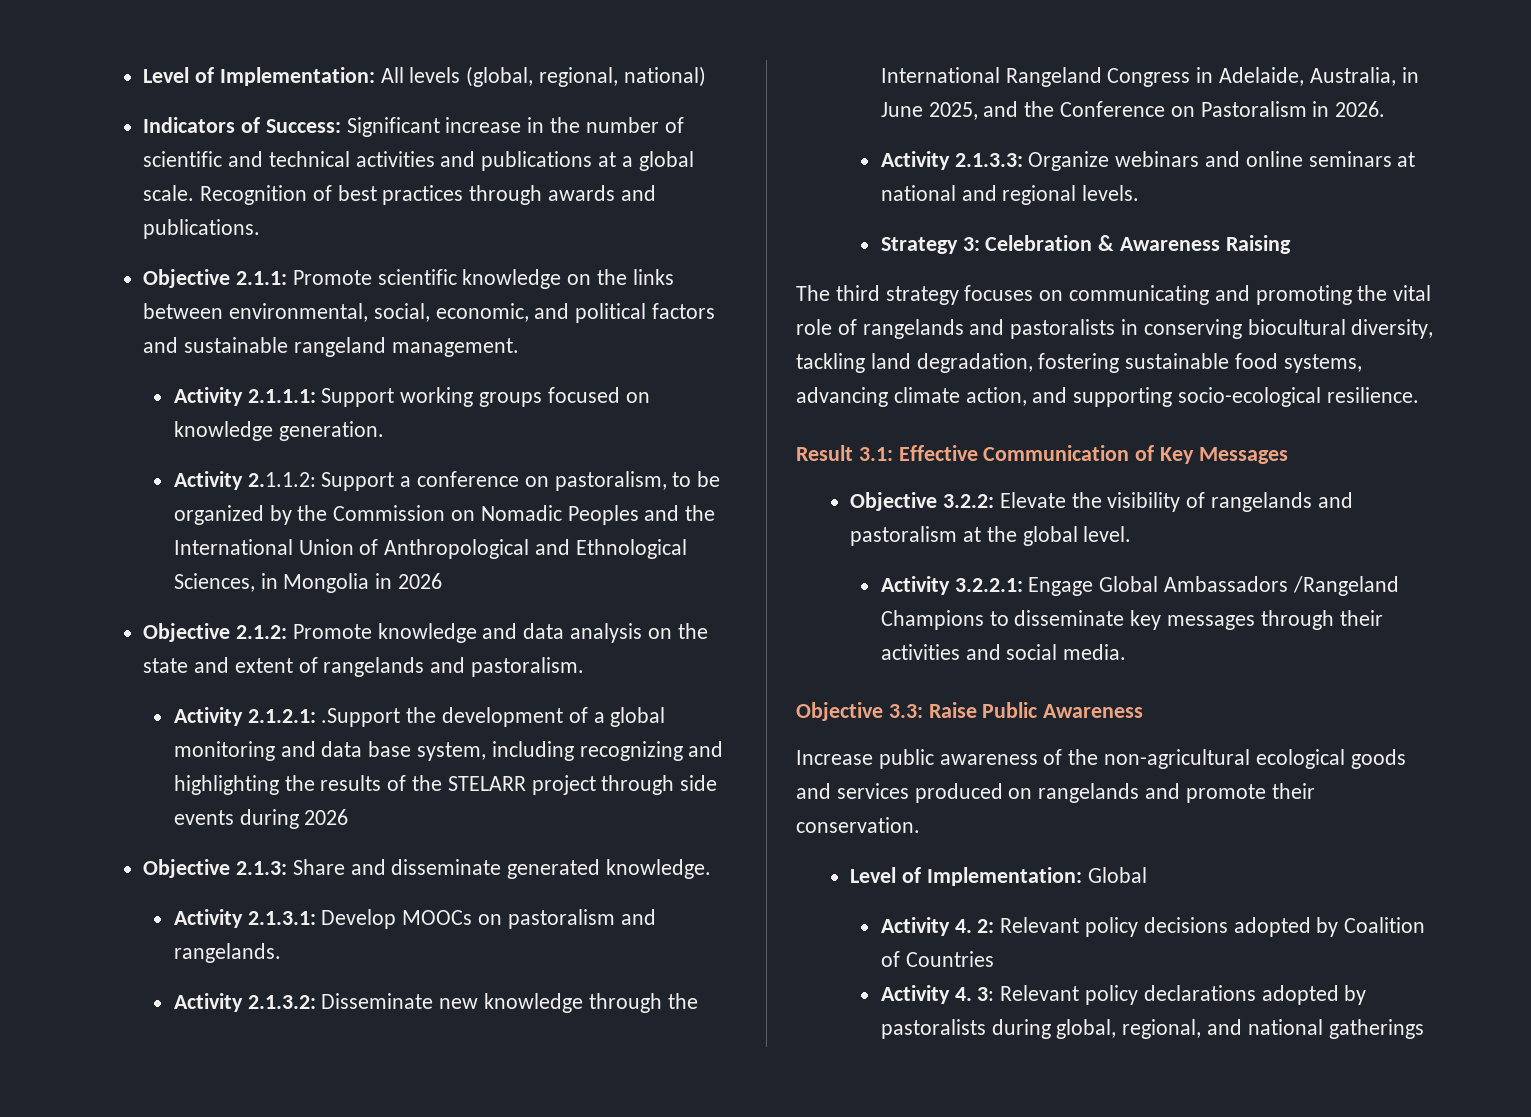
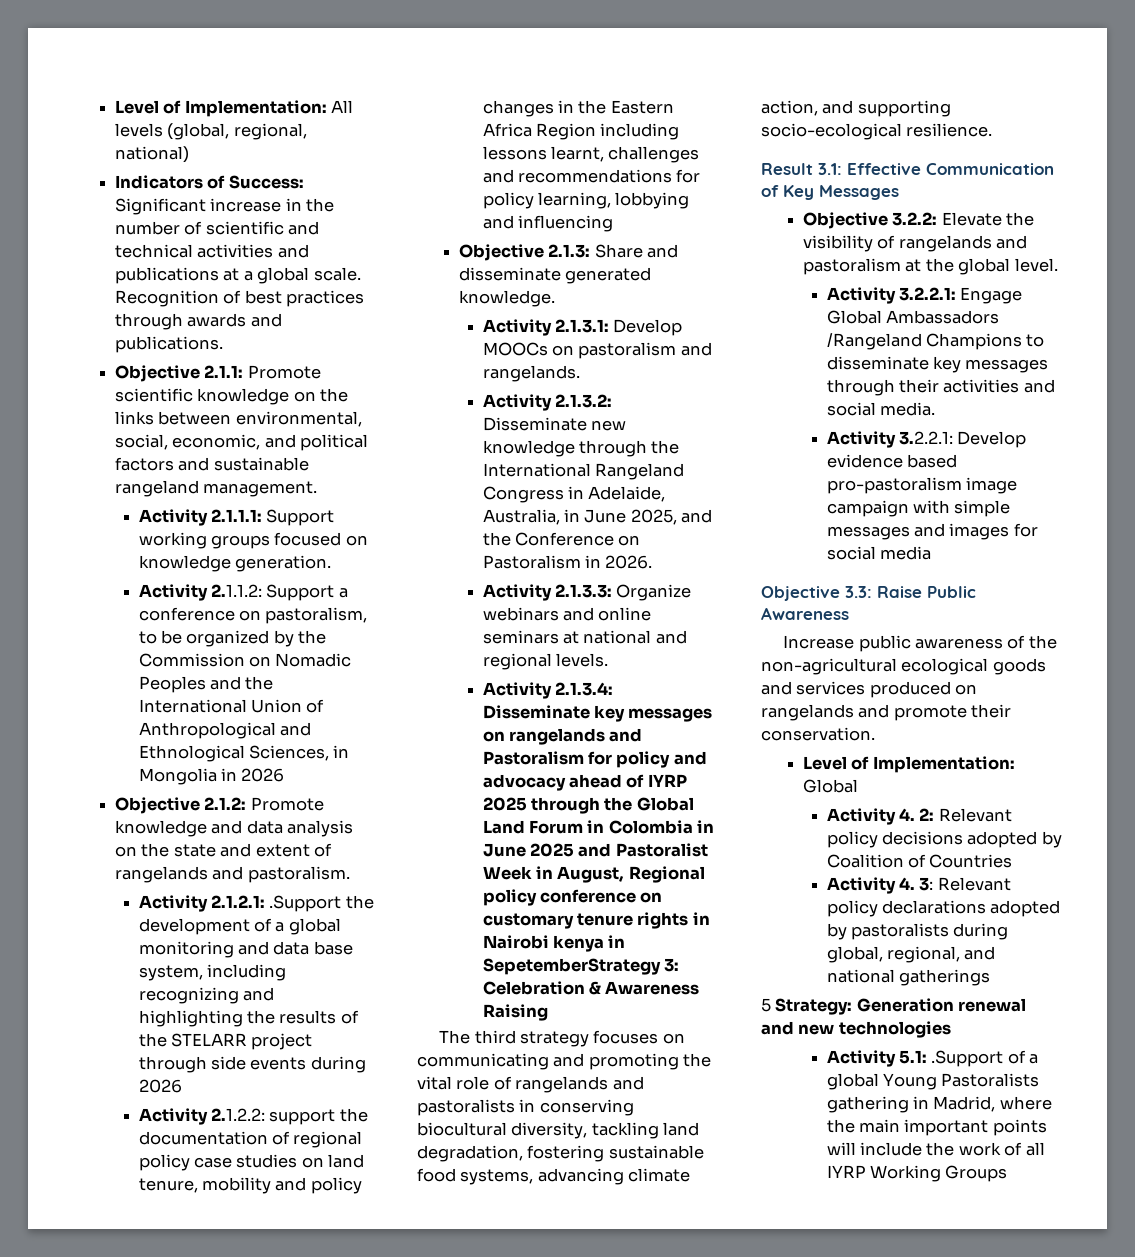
(349, 817) none -> [138,1108,368,1125] [138,1131,363,1148] [138,1154,365,1171] [138,1177,362,1194] [482,100,674,117] [482,123,680,140] [482,146,700,163] [482,169,701,183] [482,192,690,209] [482,215,613,232] // Activity 2.1.2.2: support the documentation of regional policy case studies on land tenure, mobility and policy changes in the Eastern Africa Region including lessons learnt, challenges and recommendations for policy learning, lobbying and influencing
[880,237,958,254] Strategy -> [482,682,613,699] [482,705,713,722] [482,728,643,745] [482,751,707,768] [482,774,687,791] [482,797,694,814] [482,820,715,834] [482,843,708,857] [482,866,705,883] [482,889,663,906] [482,912,710,929] [482,935,626,952] [482,958,661,975] Activity 2.1.3.4: Disseminate key messages on rangelands and Pastoralism for policy and advocacy ahead of IYRP 2025 through the Global Land Forum in Colombia in June 2025 and Pastoralist Week in August, Regional policy conference on customary tenure rights in Nairobi kenya in SepetemberStrategy
(1127, 652) none -> [826,431,1027,448] [826,454,957,468] [826,477,1017,494] [826,500,1011,517] [826,523,1038,540] [826,546,931,560] // Activity 3.2.2.1: Develop evidence based pro-pastoralism image campaign with simple messages and images for social media
(1424, 1029) none -> [761,998,1027,1015] [761,1021,951,1038] [826,1050,1039,1067] [826,1073,1040,1090] [826,1096,1052,1113] [826,1119,1047,1136] [826,1142,1045,1156] [826,1165,1008,1182] // 5 Strategy: Generation renewal and new technologies // Activity 5.1: .Support of a global Young Pastoralists gathering in Madrid, where the main important points will include the work of all IYRP Working Groups

